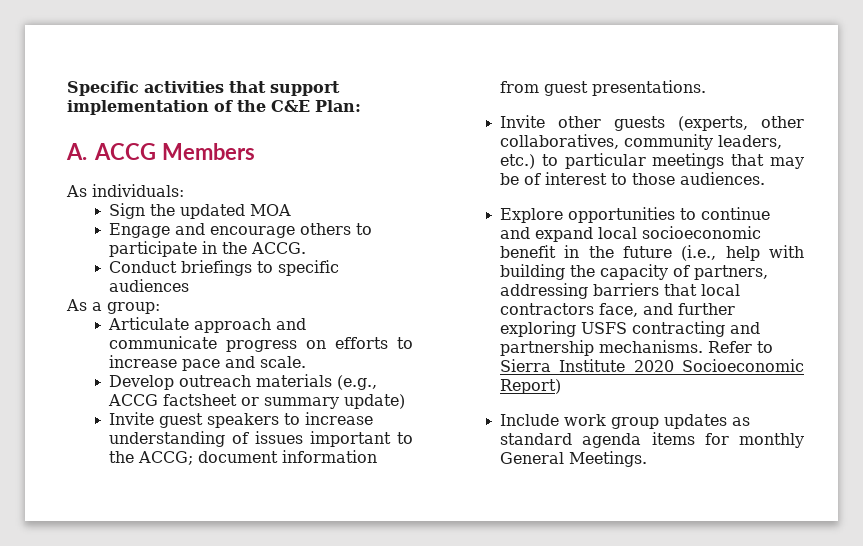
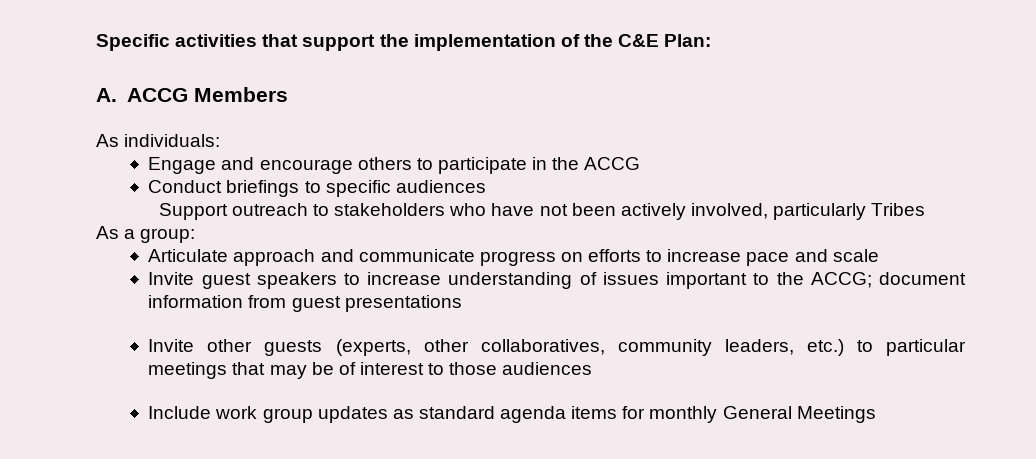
(340, 88) none -> [379,34,409,47] the
[109,203,292,219] // Sign the updated MOA -> (221, 140) none
[251,242,307,254] ACCG. -> [584,157,641,170] ACCG
(190, 285) none -> [158,203,926,220] // Support outreach to stakeholders who have not been actively involved, particularly Tribes
[260,356,307,368] [109,374,378,390] [108,394,406,409] scale. // Develop outreach materials (e.g., ACCG factsheet or summary update) -> [832,249,879,262] scale
[592,80,707,96] presentations. -> [344,295,462,312] presentations
[680,172,766,185] [500,207,771,223] [500,226,762,242] [500,245,804,261] [500,264,769,280] [500,283,741,299] [500,303,736,317] [500,321,761,337] [500,340,774,356] [500,359,804,372] [500,379,562,394] audiences. // Explore opportunities to continue and expand local socioeconomic benefit in the future (i.e., help with building the capacity of partners, addressing barriers that local contractors face, and further exploring USFS contracting and partnership mechanisms. Refer to Sierra Institute 2020 Socioeconomic Report) -> [502,362,593,375] audiences
[569,451,648,467] Meetings. -> [796,406,876,423] Meetings

